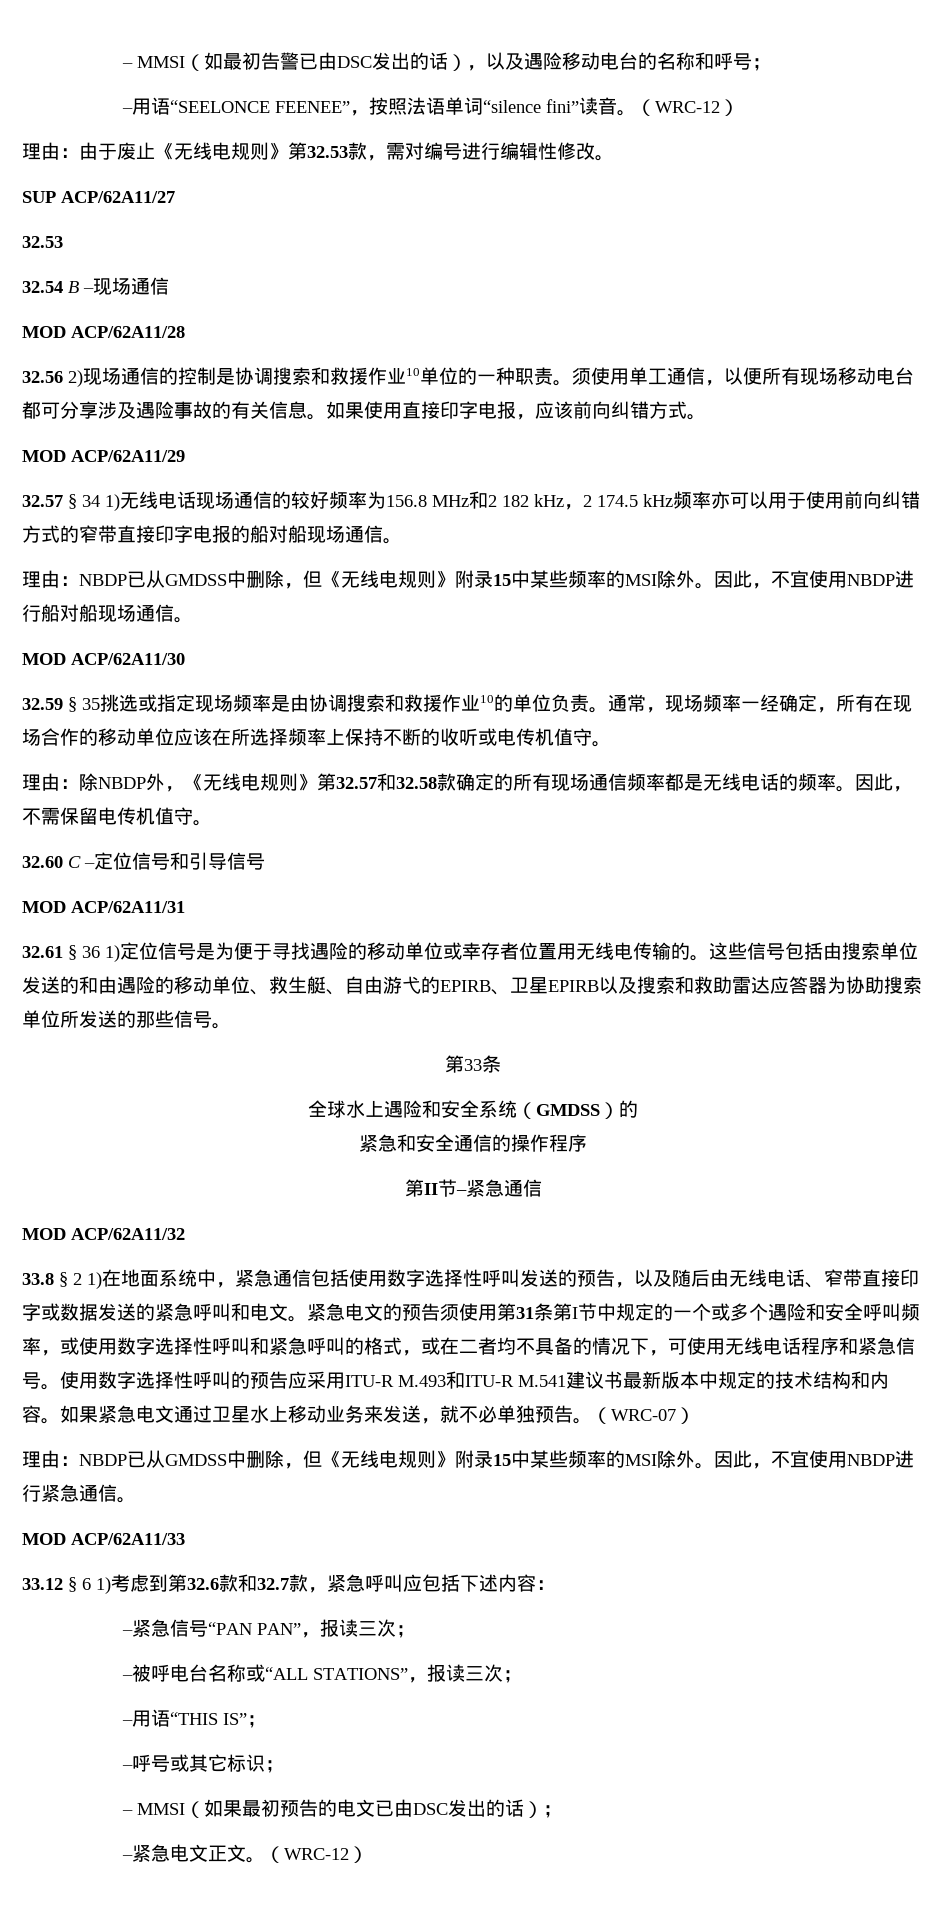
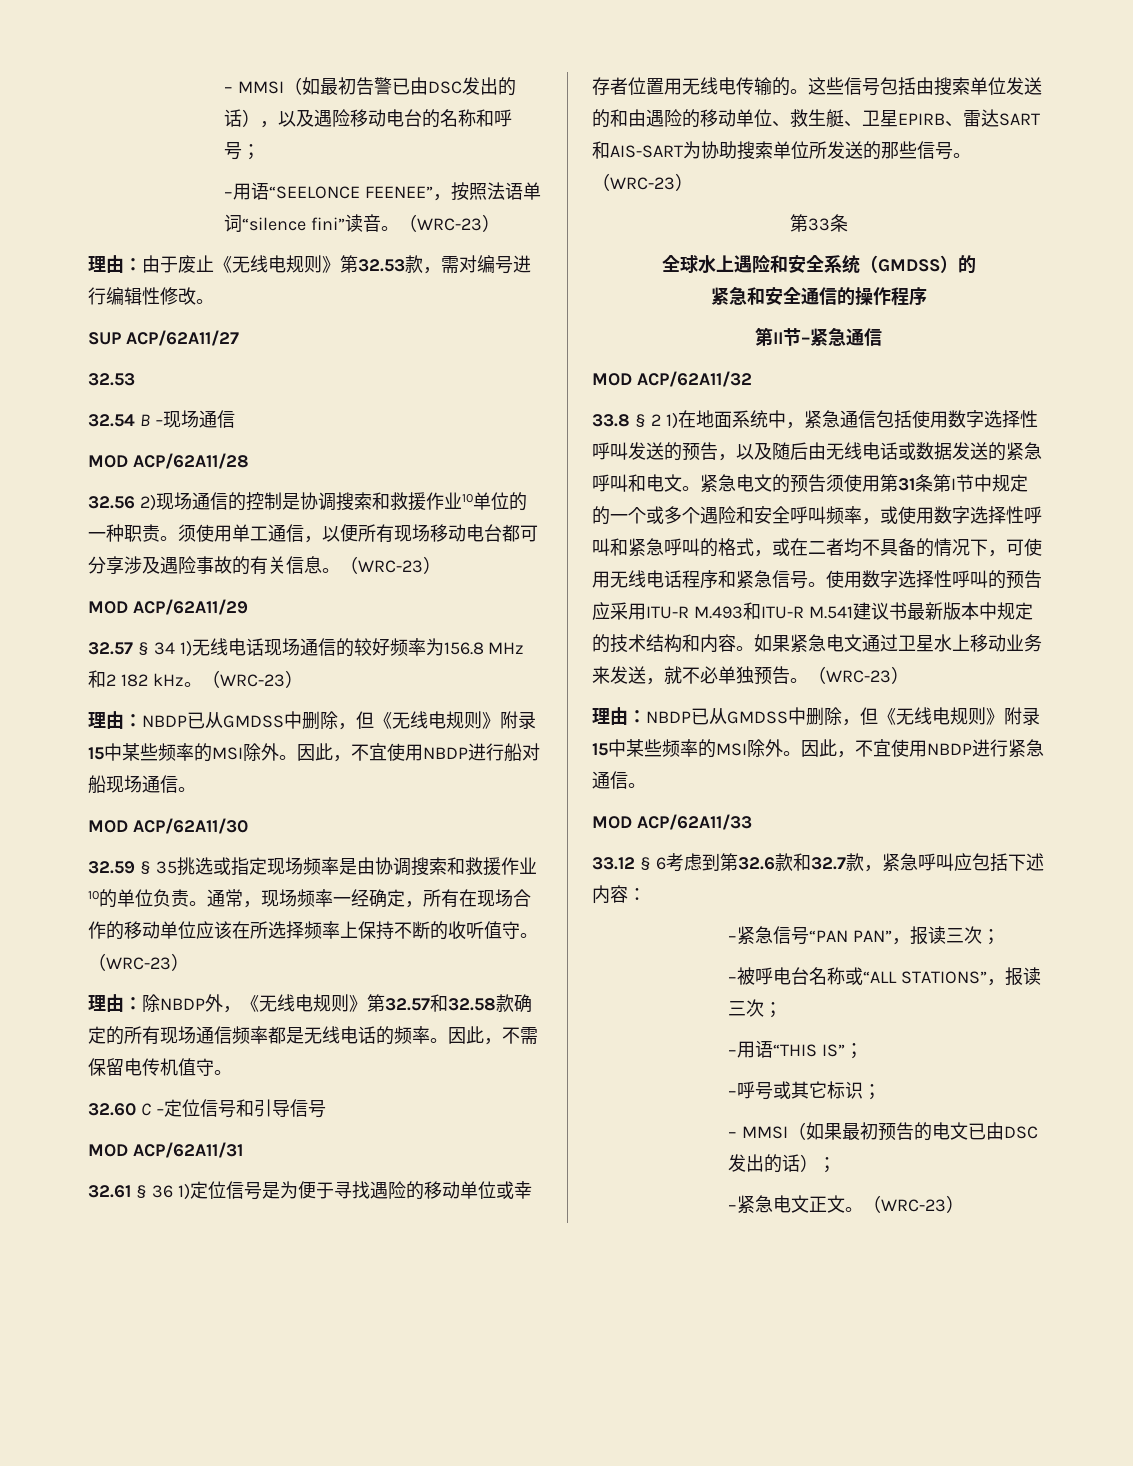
[655,101,721,113] WRC-12 -> [416,218,482,231] WRC-23
[326,401,706,420] 如果使用直接印字电报，应该前向纠错方式。 -> [340,556,441,574] （WRC-23）
[564,491,920,510] [22,525,402,544] ，2 174.5 kHz频率亦可以用于使用前向纠错方式的窄带直接印字电报的船对船现场通信。 -> [183,670,303,688] 。（WRC-23）
[478,728,611,747] 或电传机值守。 -> [484,921,538,939] [88,953,189,971] 值守。（WRC-23）
[345,976,827,995] 自由游弋的EPIRB、卫星EPIRB以及搜索和救助雷达应答器 -> [862,109,1040,127] [592,141,683,159] 卫星EPIRB、雷达SART和AIS-SART
(231, 1026) none -> [592,173,693,191] （WRC-23）
[805,1269,919,1288] [22,1303,41,1321] 、窄带直接印字 -> (898, 451) none
[611,1409,676,1421] WRC-07 -> [826,670,891,683] WRC-23
[96,1577,111,1594] 1) -> (666, 863) none
[284,1848,350,1860] WRC-12 -> [880,1199,946,1212] WRC-23

